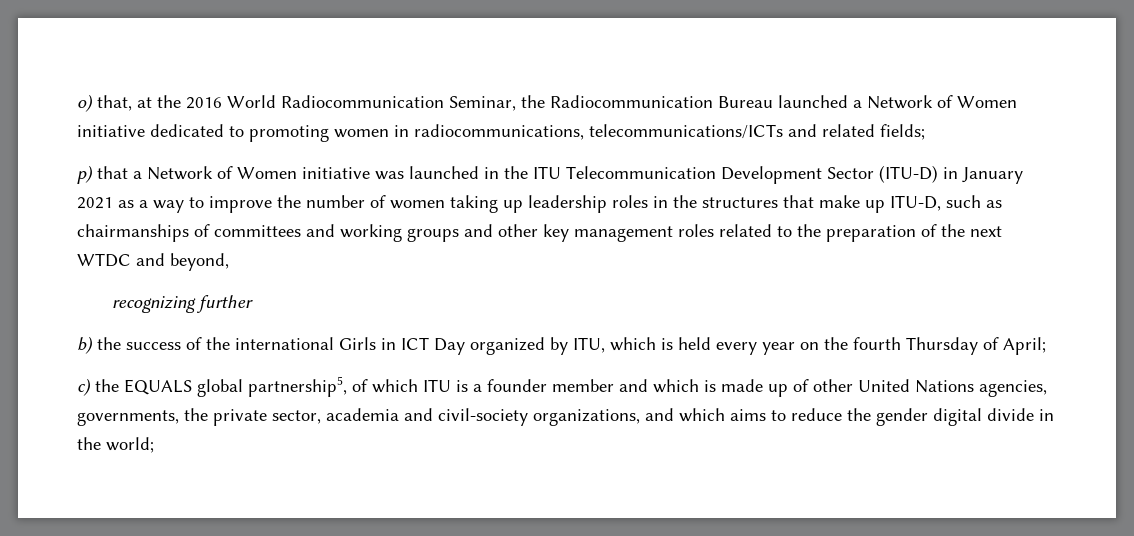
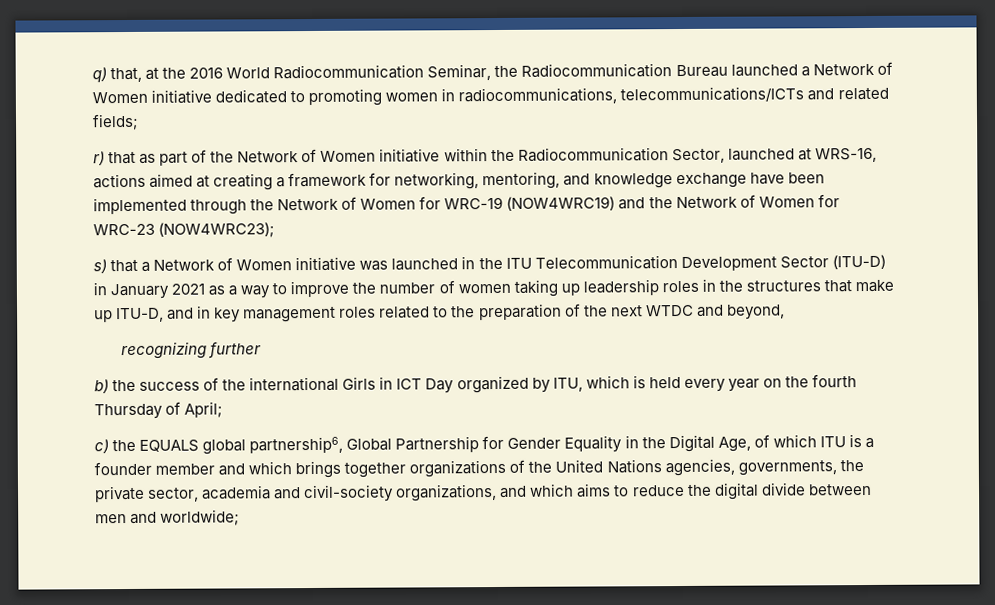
[77,94,93,112] o) -> [92,67,107,83] q)
[77,165,93,184] p) -> [93,147,877,166] [93,171,825,191] [93,194,840,215] [93,222,276,238] [93,259,107,274] r) that as part of the Network of Women initiative within the Radiocommunication Sector, launched at WRS-16, actions aimed at creating a framework for networking, mentoring, and knowledge exchange have been implemented through the Network of Women for WRC-19 (NOW4WRC19) and the Network of Women for WRC-23 (NOW4WRC23); // s)
[946,195,1002,208] [77,224,538,242] such as chairmanships of committees and working groups and other -> [167,305,212,320] and in
[248,376,347,397] partnership5, -> [249,434,751,454] partnership6, Global Partnership for Gender Equality in the Digital Age,
[704,379,853,397] is made up of other -> [295,459,553,479] brings together organizations of the
[876,408,928,426] gender -> (712, 490) none
[1039,409,1054,421] [77,437,154,453] in the world; -> [807,483,872,496] [95,509,241,526] between men and worldwide;

